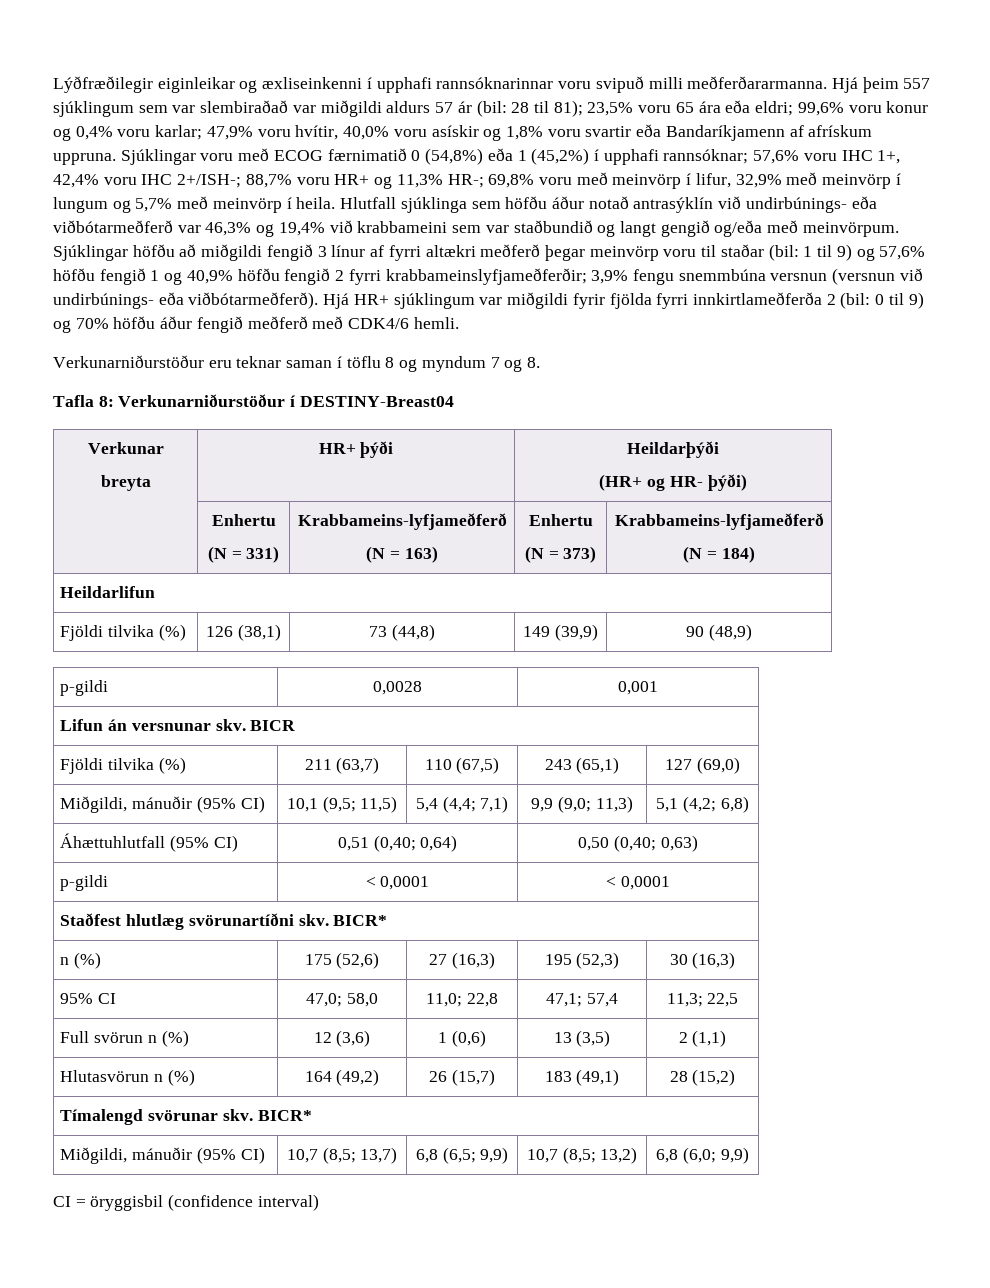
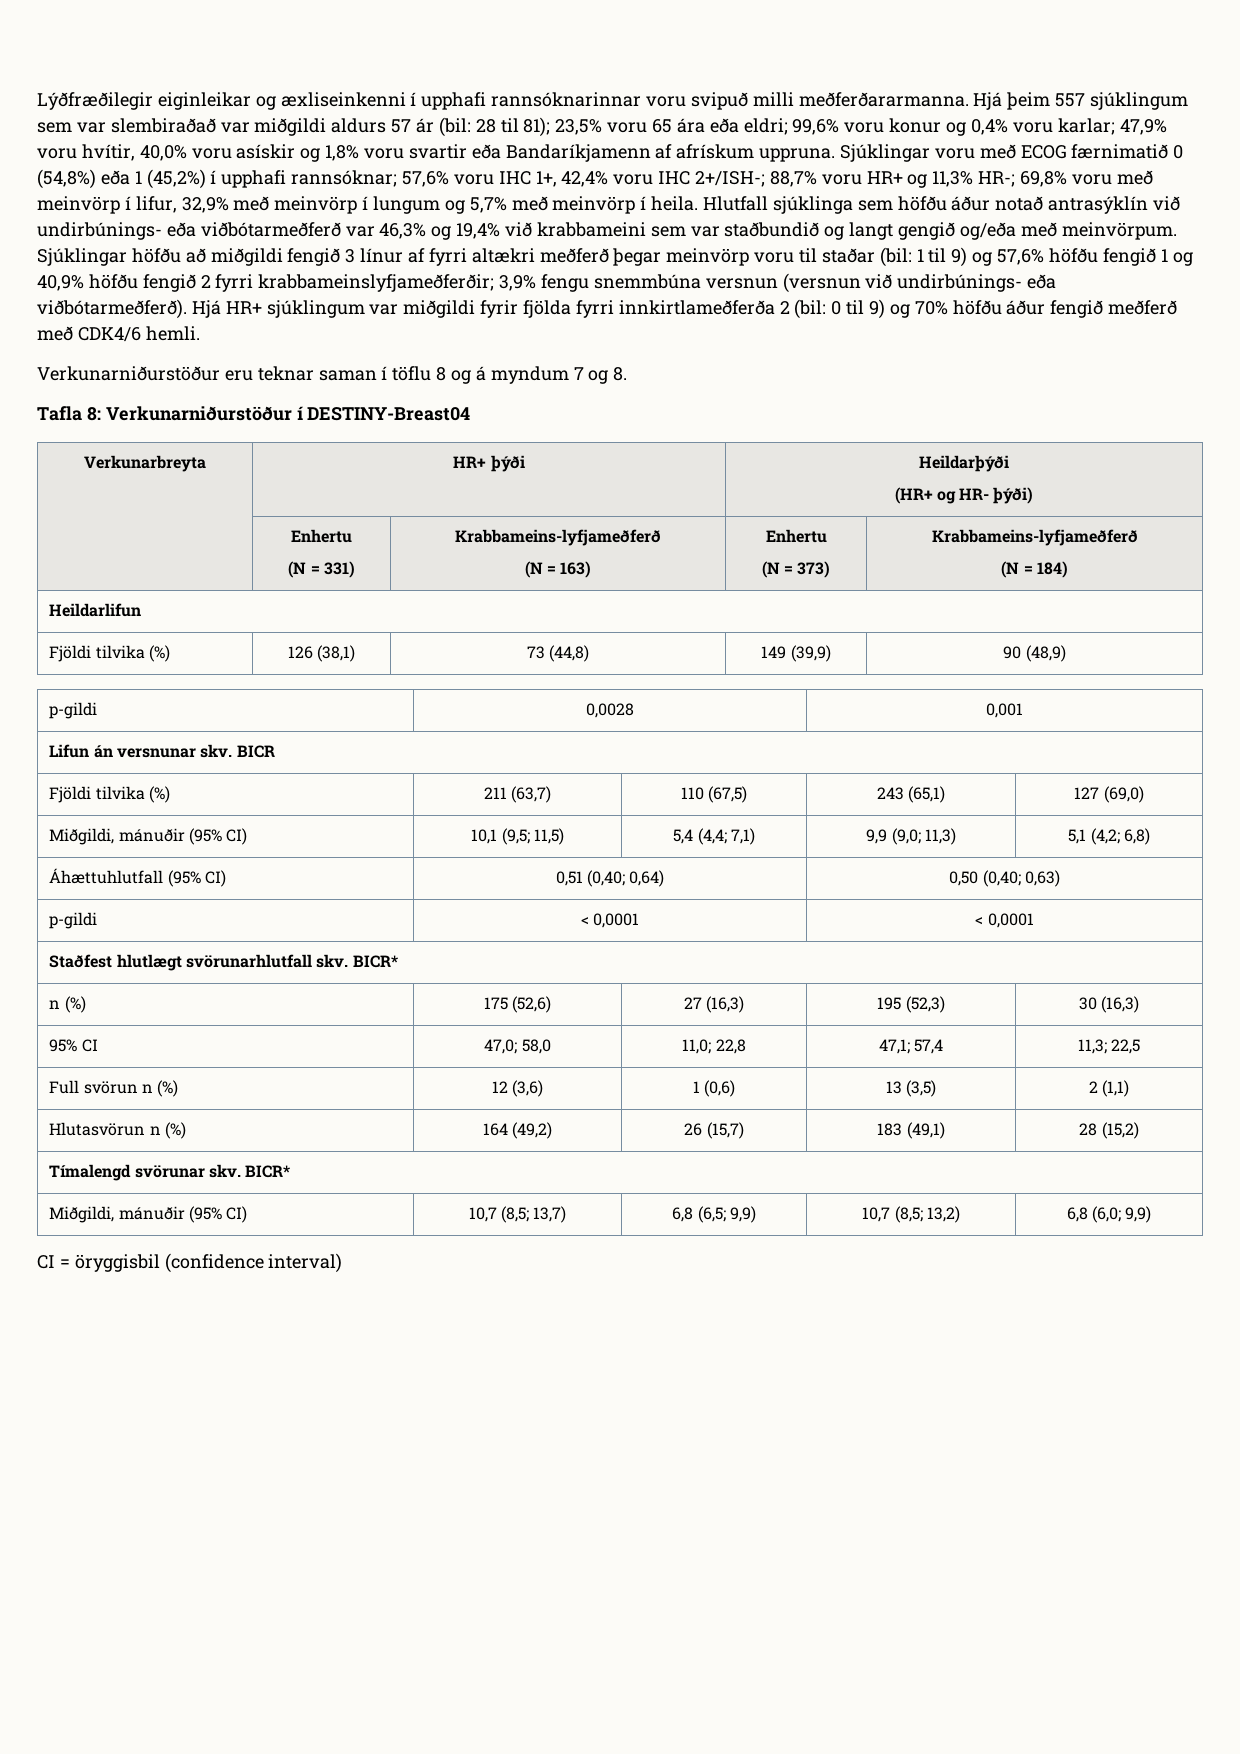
(418, 365) none -> [475,366,486,381] á
[87,442,164,454] [100,475,151,491] Verkunar // breyta -> [84,455,206,472] Verkunarbreyta
[126,913,294,930] hlutlæg svörunartíðni -> [116,954,313,971] hlutlægt svörunarhlutfall

